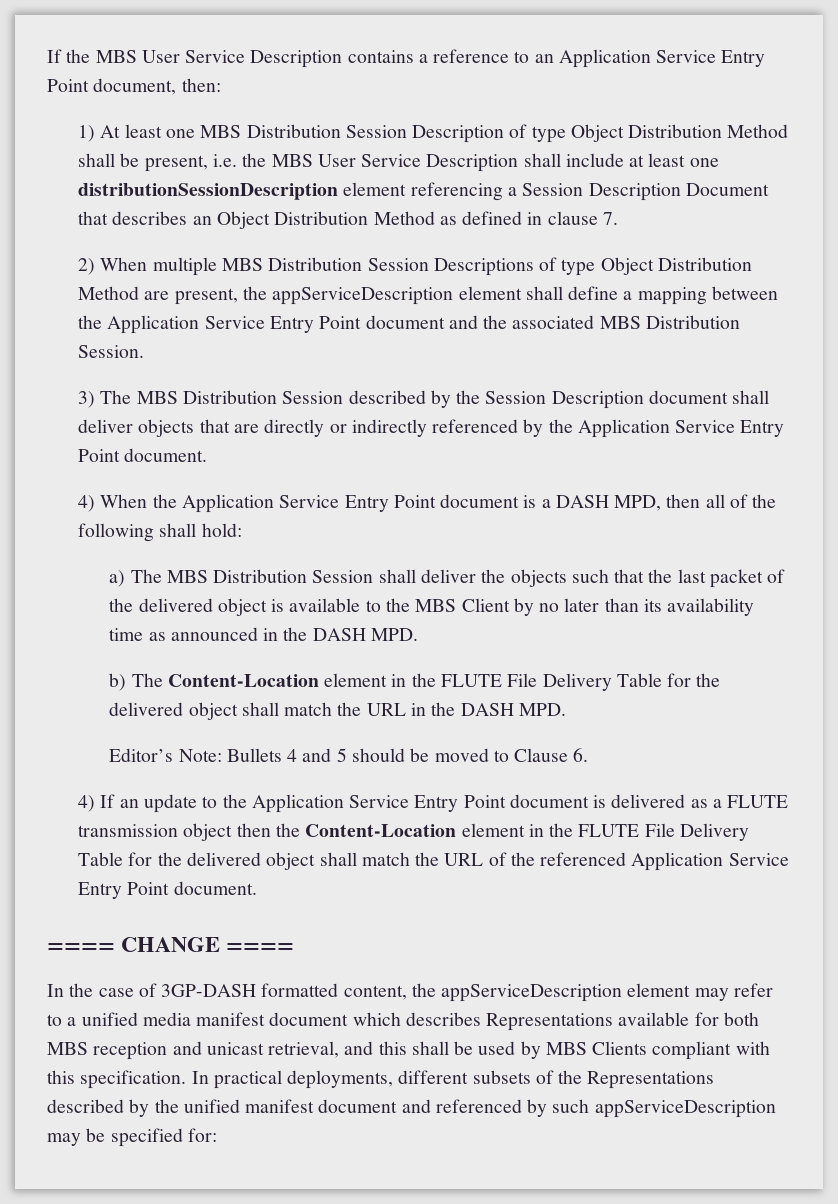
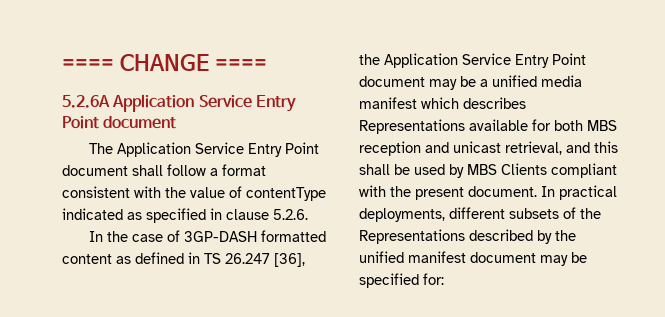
[47,49,766,68] [47,78,221,95] [78,124,789,143] [78,153,719,172] [78,182,769,201] [78,211,618,229] [78,257,752,276] [78,286,778,305] [78,315,740,334] [78,345,145,358] [78,390,770,409] [78,419,785,438] [78,448,208,462] [78,494,777,513] [78,523,242,542] [109,569,786,588] [109,598,755,616] [109,627,418,641] [109,673,721,691] [109,702,566,720] [109,748,589,762] [78,794,789,813] [78,823,749,841] [78,852,789,871] [78,881,257,899] [47,937,295,952] If the MBS User Service Description contains a reference to an Application Service Entry Point document, then: // 1) At least one MBS Distribution Session Description of type Object Distribution Method shall be present, i.e. the MBS User Service Description shall include at least one distributionSessionDescription element referencing a Session Description Document that describes an Object Distribution Method as defined in clause 7. // 2) When multiple MBS Distribution Session Descriptions of type Object Distribution Method are present, the appServiceDescription element shall define a mapping between the Application Service Entry Point document and the associated MBS Distribution Session. // 3) The MBS Distribution Session described by the Session Description document shall deliver objects that are directly or indirectly referenced by the Application Service Entry Point document. // 4) When the Application Service Entry Point document is a DASH MPD, then all of the following shall hold: // a) The MBS Distribution Session shall deliver the objects such that the last packet of the delivered object is available to the MBS Client by no later than its availability time as announced in the DASH MPD. // b) The Content-Location element in the FLUTE File Delivery Table for the delivered object shall match the URL in the DASH MPD. // Editor’s Note: Bullets 4 and 5 should be moved to Clause 6. // 4) If an update to the Application Service Entry Point document is delivered as a FLUTE transmission object then the Content-Location element in the FLUTE File Delivery Table for the delivered object shall match the URL of the referenced Application Service Entry Point document. // ==== CHANGE ==== -> [62,54,267,71] [62,94,296,112] [62,116,177,129] [88,142,319,157] [62,164,266,176] [62,186,326,201] [62,208,308,223] ==== CHANGE ==== // 5.2.6A Application Service Entry Point document // The Application Service Entry Point document shall follow a format consistent with the value of contentType indicated as specified in clause 5.2.6.
[343,983,773,1002] [47,1014,62,1026] content, the appServiceDescription element may refer to -> [62,252,305,267] [359,53,586,68] [359,76,476,90] content as defined in TS 26.247 [36], the Application Service Entry Point document may be
[269,1012,349,1026] document -> (417, 103) none
[47,1070,187,1089] this specification. -> [390,186,537,200] the present document.
[401,1099,776,1118] and referenced by such appServiceDescription -> (536, 257) none

